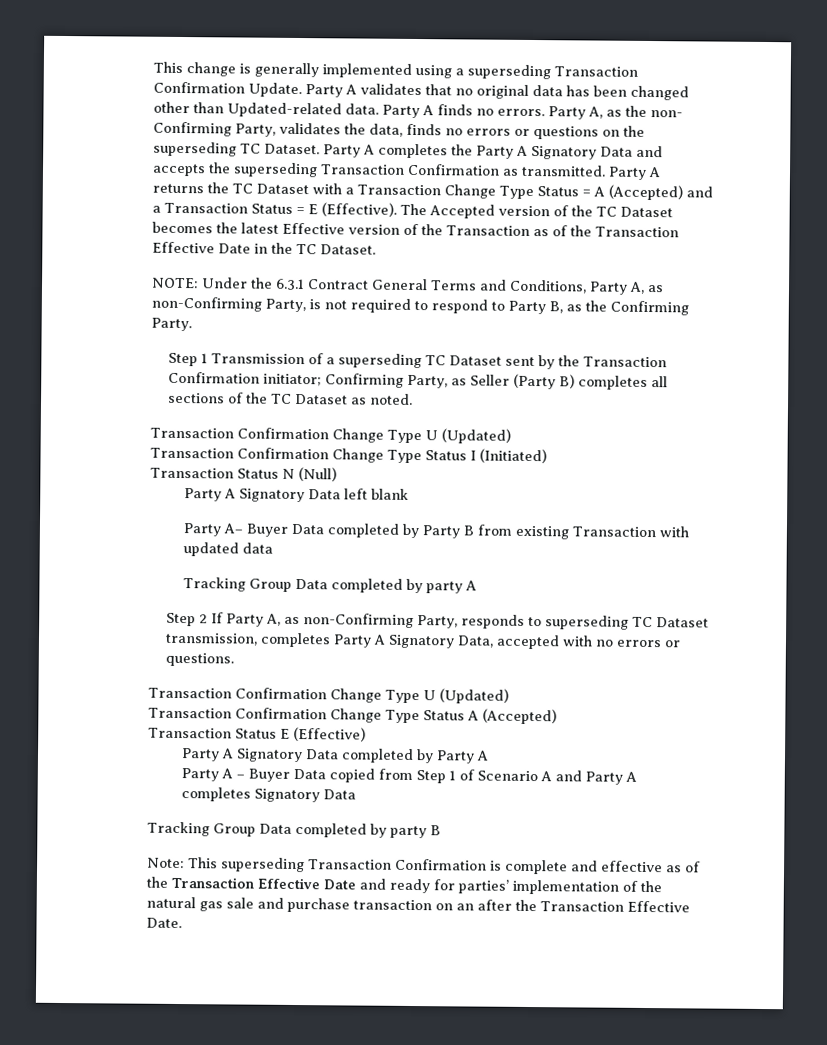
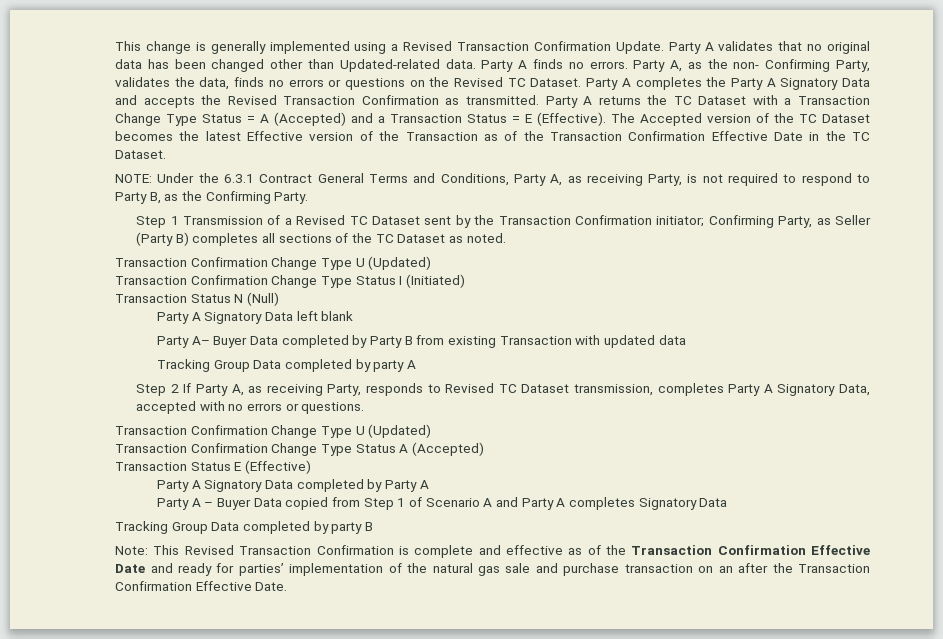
[467,64,552,80] superseding -> [403,41,453,51] Revised
[153,141,238,157] superseding -> [454,77,504,87] Revised
[233,162,319,178] superseding -> [227,95,277,105] Revised
(680, 232) none -> [628,131,706,141] Confirmation
[151,296,263,312] non-Confirming -> [586,174,643,186] receiving
[338,353,423,369] superseding -> [296,215,346,225] Revised
[303,613,415,629] non-Confirming -> [266,384,323,396] receiving
[545,615,630,630] superseding -> [445,383,495,393] Revised
[221,857,306,873] superseding -> [184,545,234,555] Revised
(255, 882) none -> [717,545,806,555] Confirmation
(625, 906) none -> [115,581,193,591] Confirmation

